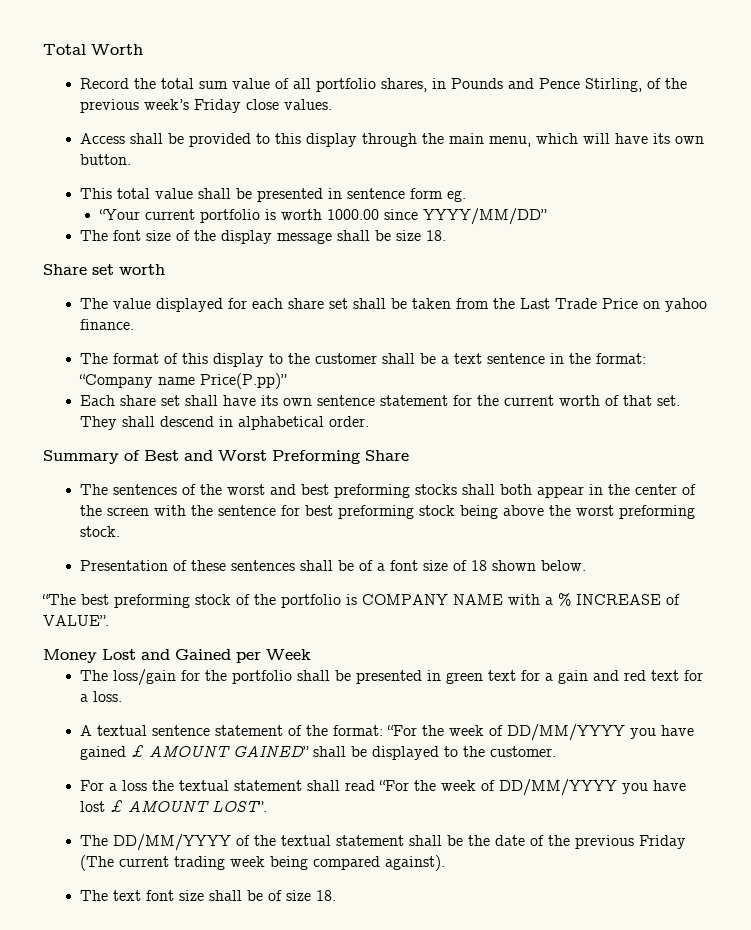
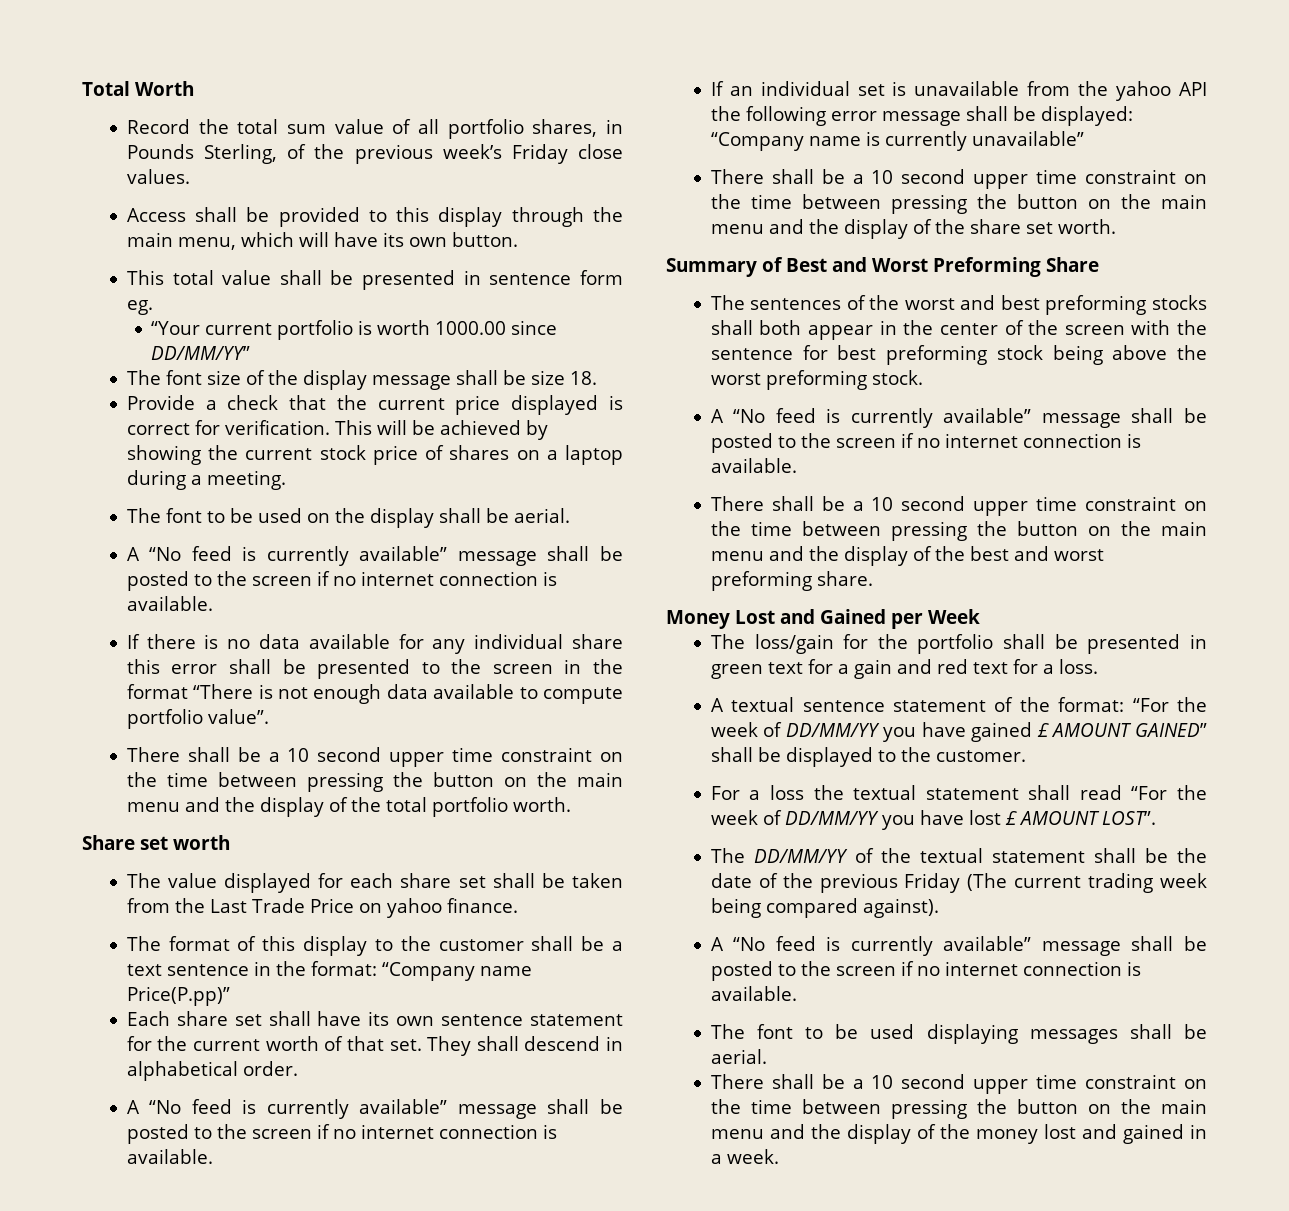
[508,78,643,92] and Pence Stirling, -> [204,144,278,164] Sterling,
[422,208,547,225] YYYY/MM/DD” -> [151,346,251,360] DD/MM/YY”
(447, 235) none -> [126,395,624,415] [126,420,548,440] [126,445,623,465] [126,470,286,490] [126,508,570,528] [126,546,624,566] [126,571,557,591] [126,596,213,611] [126,634,624,654] [126,659,624,679] [126,684,624,704] [126,709,269,729] [126,747,623,767] [126,772,624,792] [126,797,571,817] // Provide a check that the current price displayed is correct for verification. This will be achieved by showing the current stock price of shares on a laptop during a meeting. // The font to be used on the display shall be aerial. // A “No feed is currently available” message shall be posted to the screen if no internet connection is available. // If there is no data available for any individual share this error shall be presented to the screen in the format “There is not enough data available to compute portfolio value”. // There shall be a 10 second upper time constraint on the time between pressing the button on the main menu and the display of the total portfolio worth.
(370, 421) none -> [126,1099,624,1119] [126,1124,557,1144] [126,1149,213,1164] [710,81,1207,101] [710,106,1133,126] [710,131,1084,151] [710,169,1207,189] [710,194,1207,214] [710,219,1116,239] // A “No feed is currently available” message shall be posted to the screen if no internet connection is available. // If an individual set is unavailable from the yahoo API the following error message shall be displayed: “Company name is currently unavailable” // There shall be a 10 second upper time constraint on the time between pressing the button on the main menu and the display of the share set worth.
[80,560,587,571] [42,593,680,608] [43,615,109,626] Presentation of these sentences shall be of a font size of 18 shown below. // “The best preforming stock of the portfolio is COMPANY NAME with a % INCREASE of VALUE”. -> [710,408,1207,428] [710,433,1141,453] [710,458,797,473] [710,496,1207,516] [710,521,1207,541] [710,546,1104,566] [710,571,873,591] A “No feed is currently available” message shall be posted to the screen if no internet connection is available. // There shall be a 10 second upper time constraint on the time between pressing the button on the main menu and the display of the best and worst preforming share.
[507,724,626,741] DD/MM/YYYY -> [785,723,880,737] DD/MM/YY
[499,779,618,796] DD/MM/YYYY -> [784,811,879,825] DD/MM/YY
[113,834,232,851] DD/MM/YYYY -> [753,849,848,863] DD/MM/YY
[80,890,337,901] The text font size shall be of size 18. -> [710,936,1207,956] [710,961,1141,981] [710,986,797,1001] [710,1024,1207,1044] [710,1049,767,1064] [710,1074,1207,1094] [710,1099,1207,1119] [710,1124,1207,1144] [710,1149,779,1164] A “No feed is currently available” message shall be posted to the screen if no internet connection is available. // The font to be used displaying messages shall be aerial. // There shall be a 10 second upper time constraint on the time between pressing the button on the main menu and the display of the money lost and gained in a week.

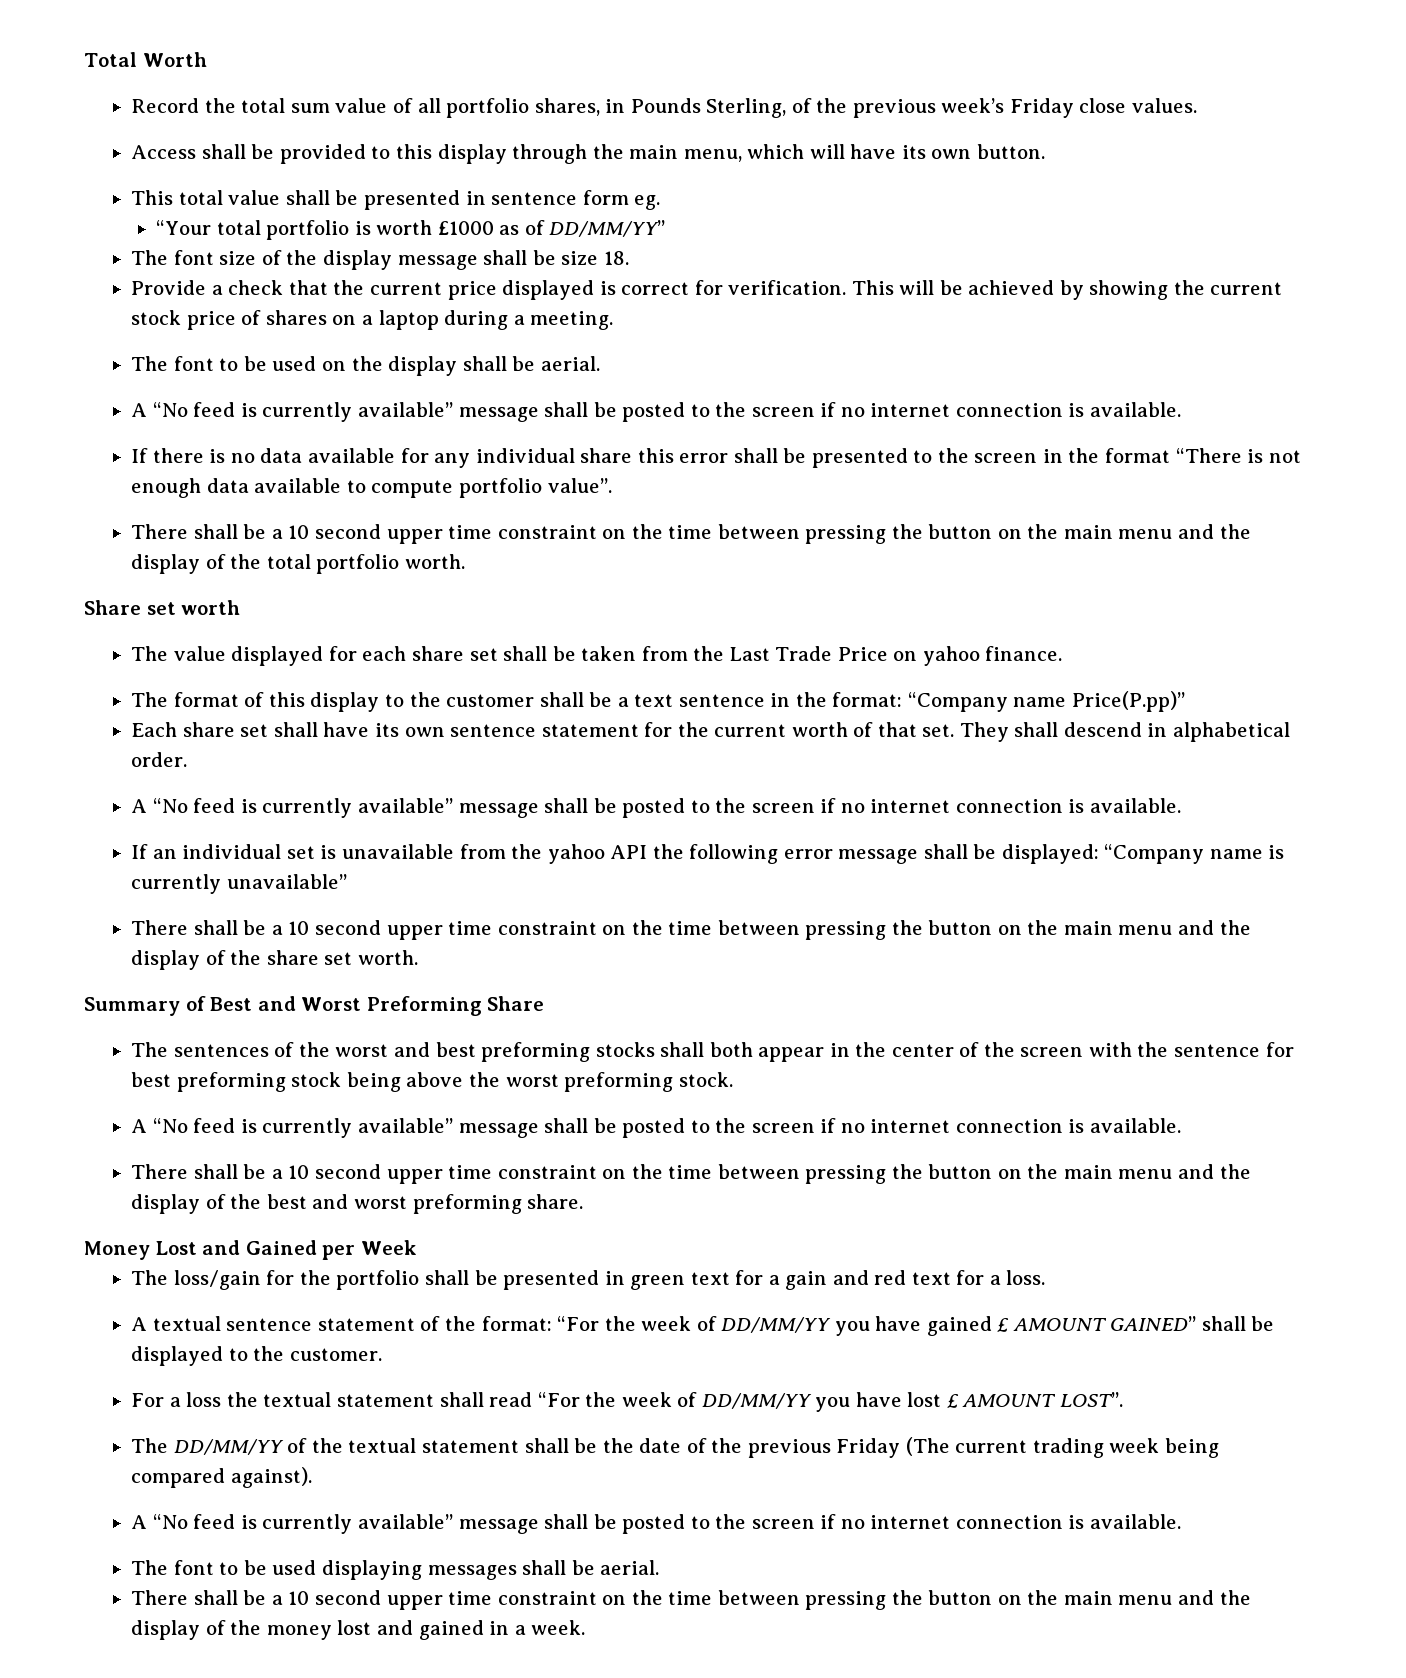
[205,323,273,335] current -> [216,220,261,235] total
[435,320,558,335] 1000.00 since -> [437,220,545,235] £1000 as of

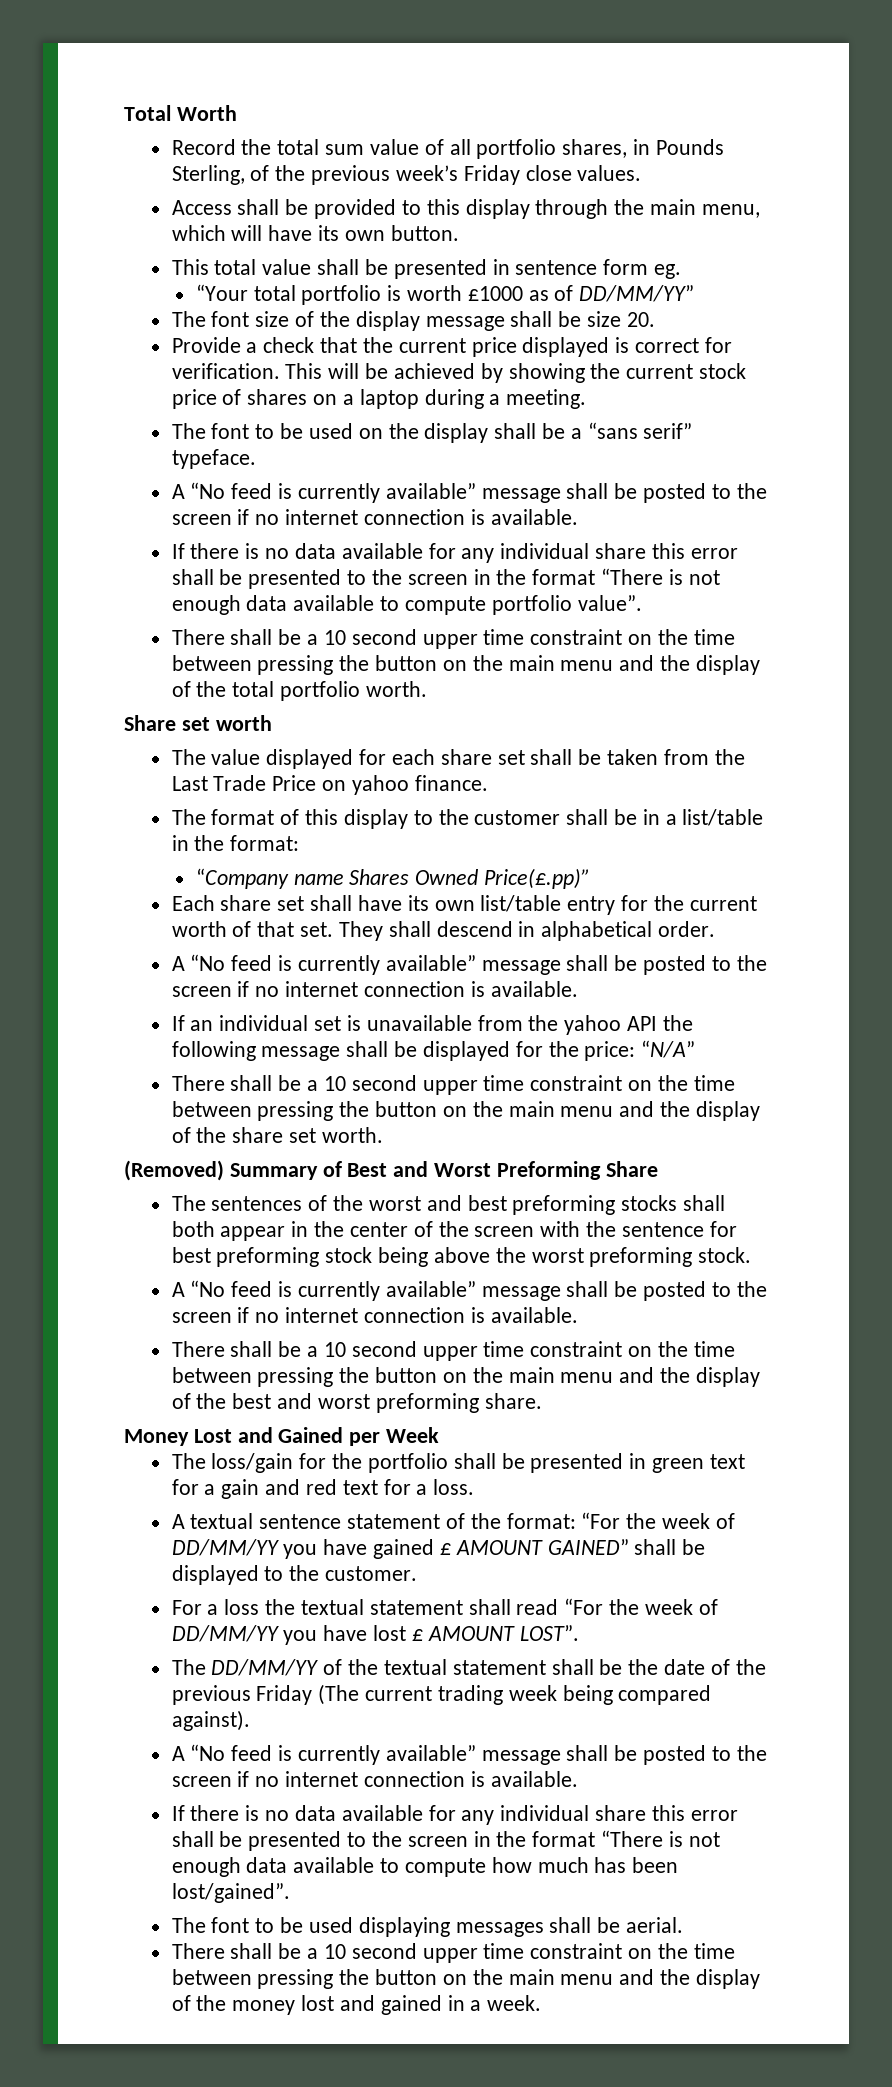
[603,251,629,265] 18. -> [626,312,655,327] 20.
[540,356,600,371] aerial. -> [570,422,693,439] [171,449,256,469] a “sans serif” typeface.
[617,694,765,707] a text sentence -> [642,809,764,826] in a list/table
[907,691,1185,712] “Company name Price(P.pp)” -> [195,868,590,889] // “Company name Shares Owned Price(£.pp)”
[450,724,639,737] sentence statement -> [480,895,616,915] list/table entry
[783,844,1285,864] [131,874,347,894] error message shall be displayed: “Company name is currently unavailable” -> [261,1040,696,1061] message shall be displayed for the price: “N/A”
(418, 957) none -> [124,1160,224,1181] (Removed)
(1181, 1521) none -> [171,1805,738,1825] [171,1830,720,1851] [171,1857,679,1877] [171,1883,290,1903] // If there is no data available for any individual share this error shall be presented to the screen in the format “There is not enough data available to compute how much has been lost/gained”.

